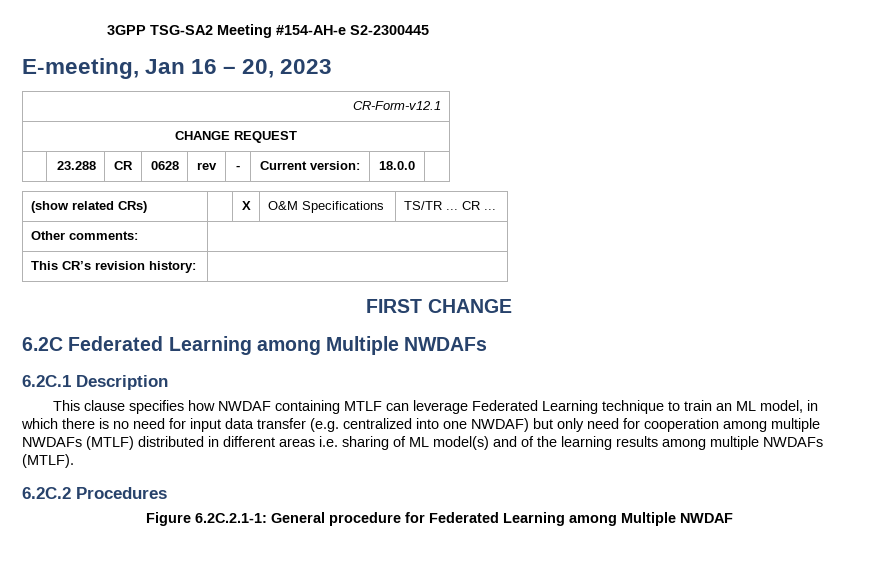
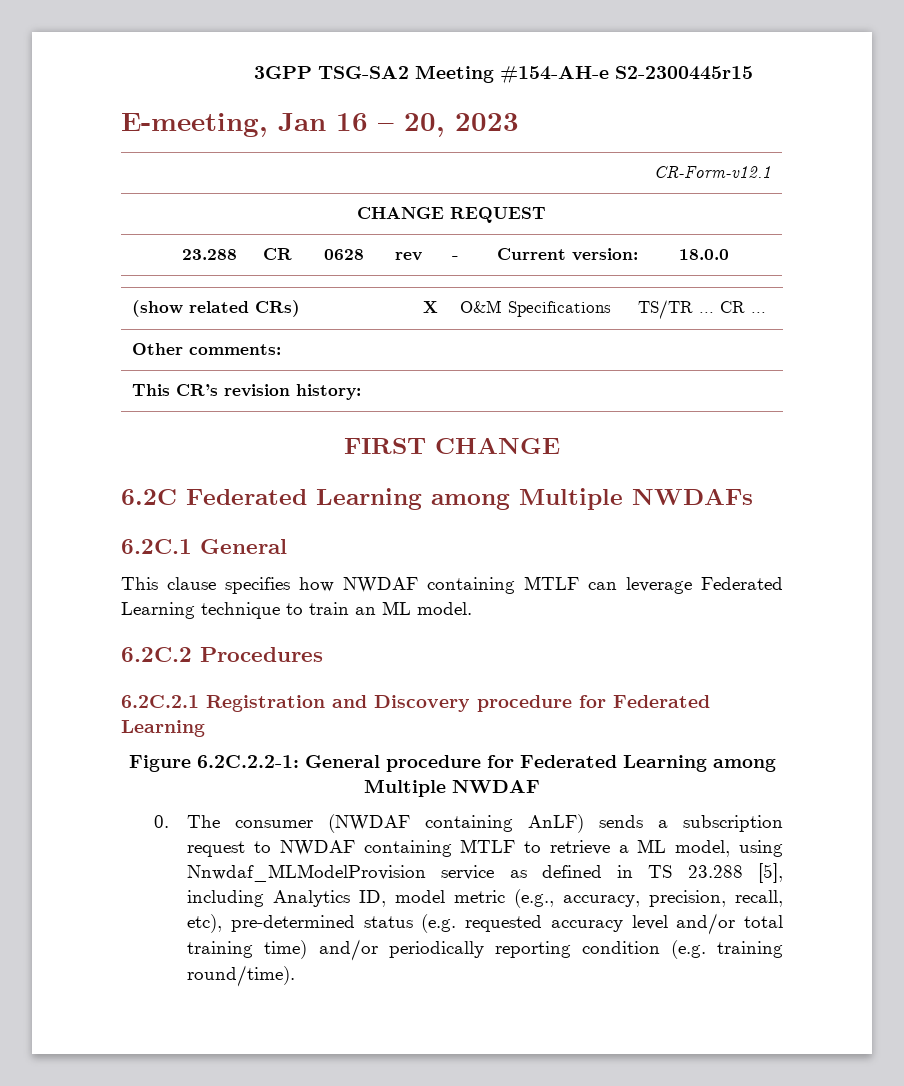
[350,25,430,35] S2-2300445 -> [614,66,753,80] S2-2300445r15
[76,375,168,390] Description -> [200,539,287,554] General
[760,400,819,413] [21,418,820,432] [22,436,823,450] [22,454,74,468] [22,487,167,499] model, in which there is no need for input data transfer (e.g. centralized into one NWDAF) but only need for cooperation among multiple NWDAFs (MTLF) distributed in different areas i.e. sharing of ML model(s) and of the learning results among multiple NWDAFs (MTLF). // 6.2C.2 Procedures -> [417,602,472,615] [121,647,323,662] [121,695,710,712] [121,720,205,737] model. // 6.2C.2 Procedures // 6.2C.2.1 Registration and Discovery procedure for Federated Learning
[194,513,267,523] 6.2C.2.1-1: -> [196,755,299,768] 6.2C.2.2-1:
(733, 518) none -> [154,814,783,833] [187,839,783,857] [187,863,783,883] [187,889,783,908] [187,913,783,935] [187,939,783,961] [187,965,296,987] // 0. The consumer (NWDAF containing AnLF) sends a subscription request to NWDAF containing MTLF to retrieve a ML model, using Nnwdaf_MLModelProvision service as defined in TS 23.288 [5], including Analytics ID, model metric (e.g., accuracy, precision, recall, etc), pre-determined status (e.g. requested accuracy level and/or total training time) and/or periodically reporting condition (e.g. training round/time).

